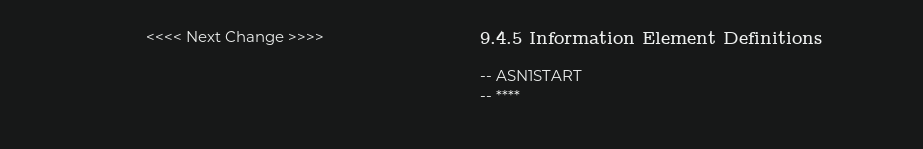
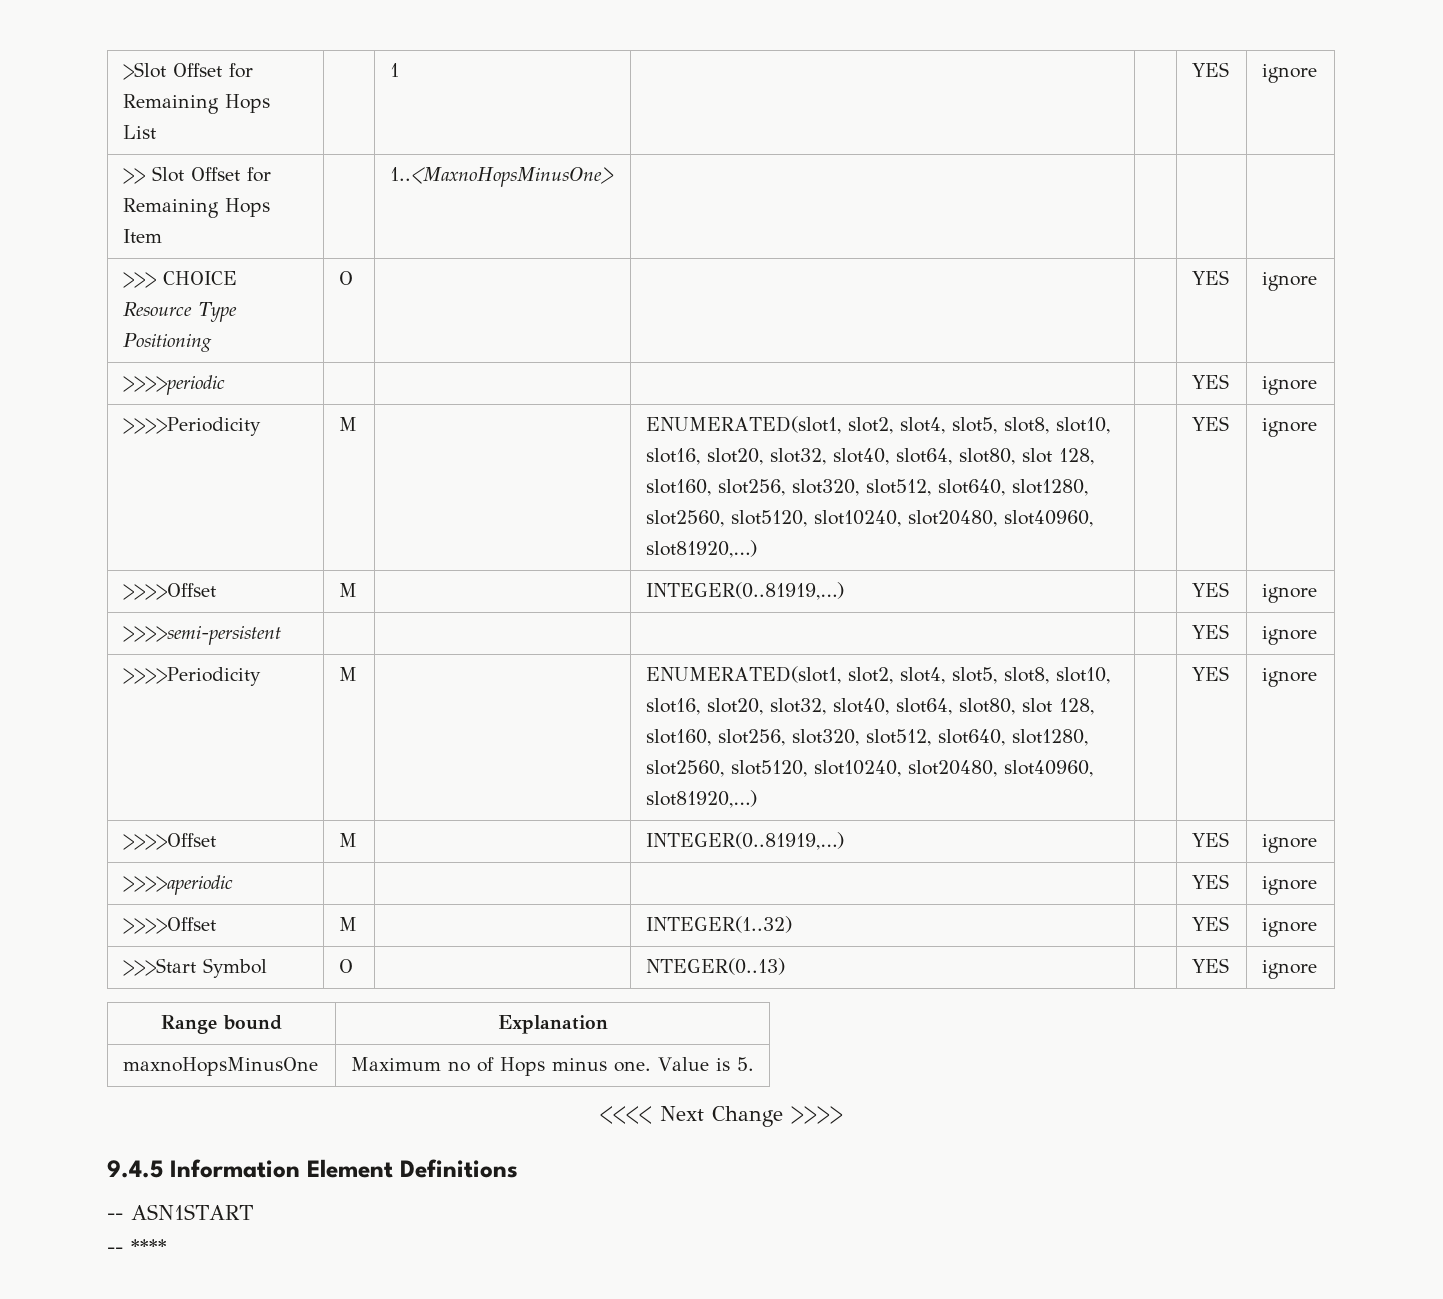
(145, 37) none -> [123,62,254,80] [123,94,271,114] [123,125,157,139] [390,63,400,77] [1192,62,1230,77] [1262,64,1318,83] [123,166,272,184] [123,198,271,218] [123,229,163,243] [390,167,615,187] [123,271,238,288] [123,302,238,322] [123,333,213,352] [339,271,354,285] [1192,270,1230,285] [1262,272,1318,291] [123,375,226,395] [1192,374,1230,389] [1262,376,1318,395] [123,417,262,436] [339,417,358,431] [646,416,1110,434] [646,448,1095,465] [646,479,1089,496] [646,510,1094,527] [646,540,758,558] [1192,416,1230,431] [1262,418,1318,437] [123,583,217,600] [339,583,358,597] [646,582,845,600] [1192,582,1230,597] [1262,584,1318,603] [123,625,282,645] [1192,624,1230,639] [1262,626,1318,645] [123,667,262,686] [339,667,358,681] [646,666,1110,684] [646,698,1095,715] [646,729,1089,746] [646,760,1094,777] [646,790,758,808] [1192,666,1230,681] [1262,668,1318,687] [123,833,217,850] [339,833,358,847] [646,832,845,850] [1192,832,1230,847] [1262,834,1318,853] [123,875,234,895] [1192,874,1230,889] [1262,876,1318,895] [123,917,217,934] [339,917,358,931] [646,916,793,933] [1192,916,1230,931] [1262,918,1318,937] [123,958,268,978] [339,959,354,973] [646,958,786,975] [1192,958,1230,973] [1262,960,1318,979] [161,1015,282,1034] [497,1015,608,1034] [123,1057,319,1076] [351,1057,754,1076] >Slot Offset for Remaining Hops List | | 1 | | | YES | ignore // >> Slot Offset for Remaining Hops Item | | 1..<MaxnoHopsMinusOne> | | | | // >>> CHOICE Resource Type Positioning | O | | | | YES | ignore // >>>>periodic | | | | | YES | ignore // >>>>Periodicity | M | | ENUMERATED(slot1, slot2, slot4, slot5, slot8, slot10, slot16, slot20, slot32, slot40, slot64, slot80, slot 128, slot160, slot256, slot320, slot512, slot640, slot1280, slot2560, slot5120, slot10240, slot20480, slot40960, slot81920,…) | | YES | ignore // >>>>Offset | M | | INTEGER(0..81919,…) | | YES | ignore // >>>>semi-persistent | | | | | YES | ignore // >>>>Periodicity | M | | ENUMERATED(slot1, slot2, slot4, slot5, slot8, slot10, slot16, slot20, slot32, slot40, slot64, slot80, slot 128, slot160, slot256, slot320, slot512, slot640, slot1280, slot2560, slot5120, slot10240, slot20480, slot40960, slot81920,…) | | YES | ignore // >>>>Offset | M | | INTEGER(0..81919,…) | | YES | ignore // >>>>aperiodic | | | | | YES | ignore // >>>>Offset | M | | INTEGER(1..32) | | YES | ignore // >>>Start Symbol | O | | NTEGER(0..13) | | YES | ignore // Range bound | Explanation // maxnoHopsMinusOne | Maximum no of Hops minus one. Value is 5. //

